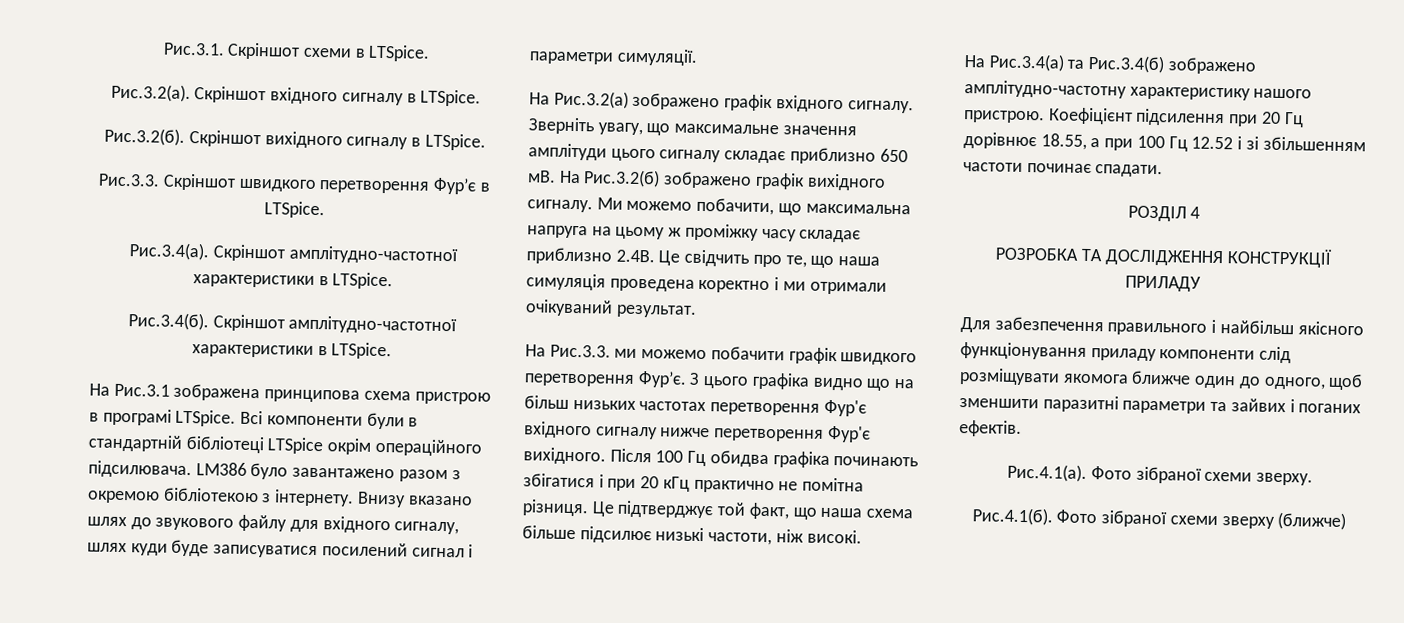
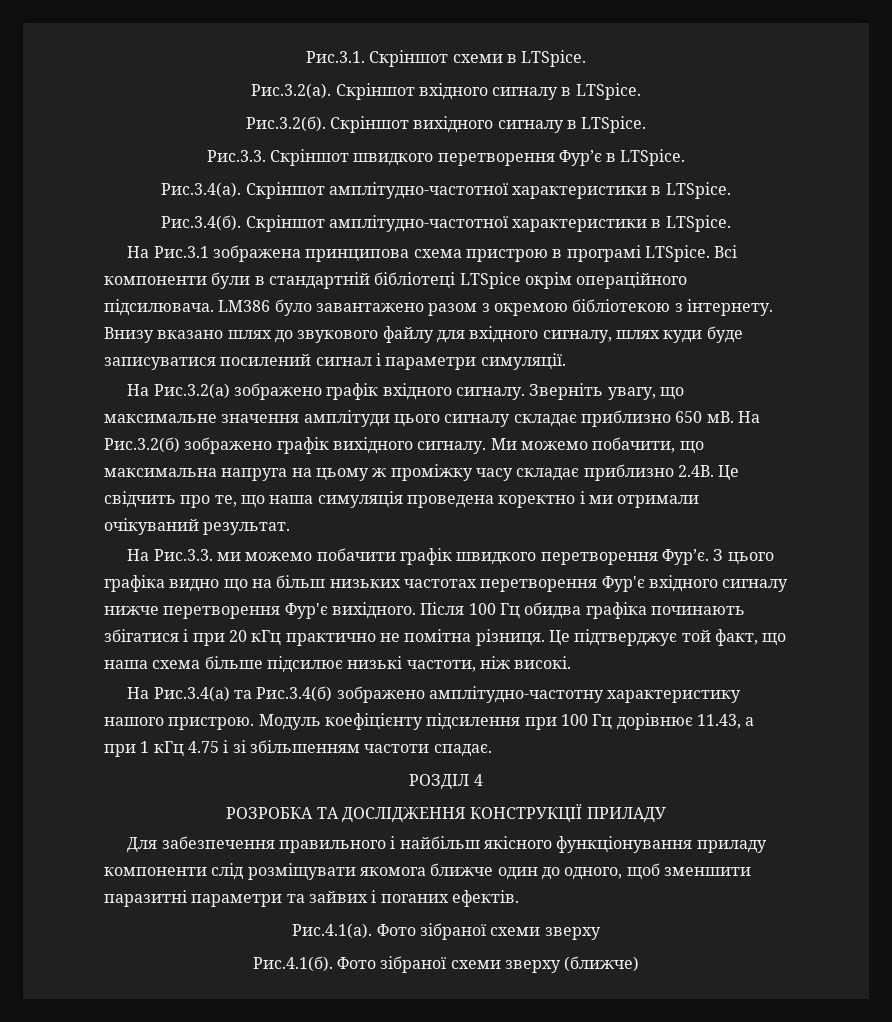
[1047,107,1304,128] [963,132,1234,152] Коефіцієнт підсилення при 20 Гц дорівнює 18.55, а при 100 Гц 12.52 -> [258,713,755,730] [104,741,219,757] Модуль коефіцієнту підсилення при 100 Гц дорівнює 11.43, а при 1 кГц 4.75
[1026,163,1164,178] починає спадати. -> [433,744,492,757] спадає.
[1255,472,1313,486] зверху. -> [544,927,601,940] зверху

